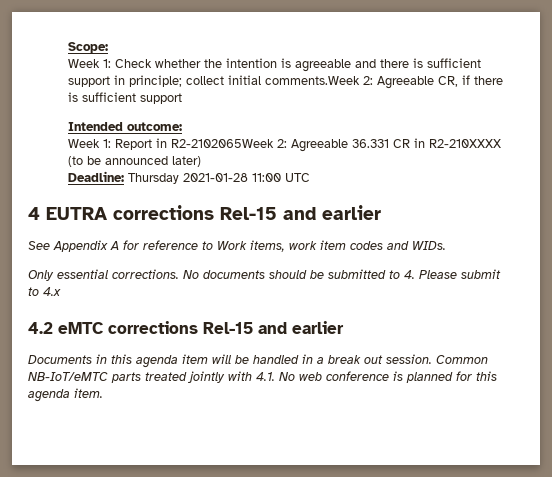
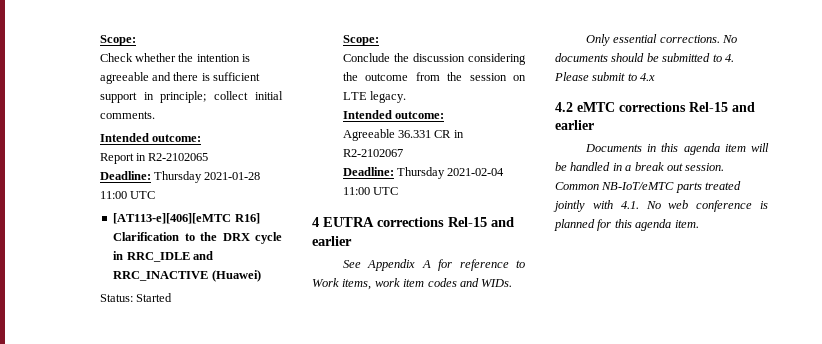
[68,42,109,53] [68,59,112,68] Scope: // Week 1: -> [99,35,136,46] Scope: //
[265,75,504,89] [68,92,183,104] [68,122,183,131] [68,138,502,152] [68,156,202,167] [68,171,249,184] comments.Week 2: Agreeable CR, if there is sufficient support // Intended outcome: // Week 1: Report in R2-2102065Week 2: Agreeable 36.331 CR in R2-210XXXX (to be announced later) // Deadline: Thursday 2021-01-28 -> [99,111,155,119] [99,133,202,142] [99,153,209,164] [99,171,261,183] [99,191,156,199] [113,213,260,224] [113,232,282,244] [113,251,214,262] [113,270,261,282] [99,293,173,302] [342,35,379,46] [342,53,526,65] [342,72,526,81] [342,91,407,103] [342,110,445,119] [342,129,464,141] [342,149,403,157] [342,167,505,179] comments. // Intended outcome: // Report in R2-2102065 // Deadline: Thursday 2021-01-28 11:00 UTC // [AT113-e][406][eMTC R16] Clarification to the DRX cycle in RRC_IDLE and RRC_INACTIVE (Huawei) // Status: Started // Scope: // Conclude the discussion considering the outcome from the session on LTE legacy. // Intended outcome: // Agreeable 36.331 CR in R2-2102067 // Deadline: Thursday 2021-02-04

